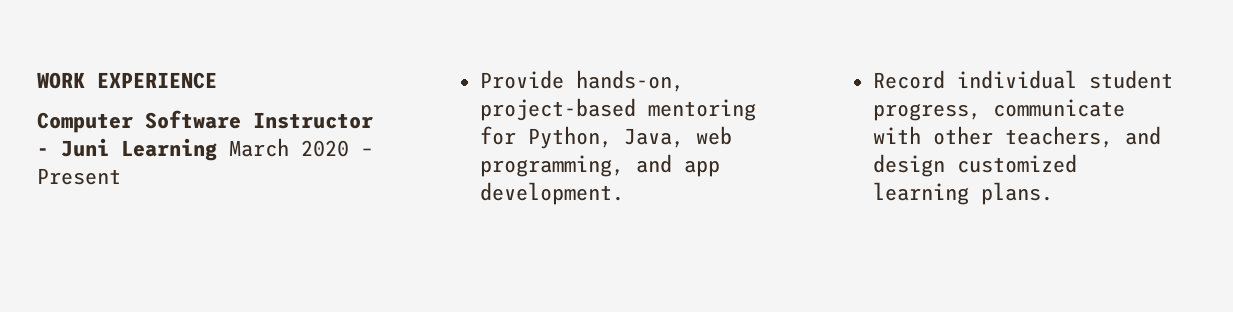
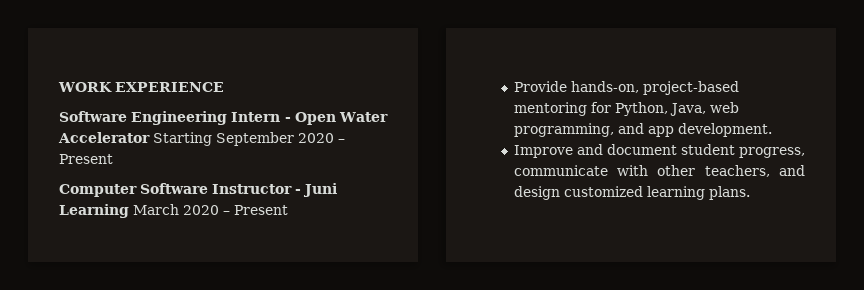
(217, 80) none -> [59,111,389,125] [58,132,345,146] [59,154,113,164] // Software Engineering Intern - Open Water Accelerator Starting September 2020 – Present
[873,70,1078,89] Record individual -> [513,144,677,158] Improve and document

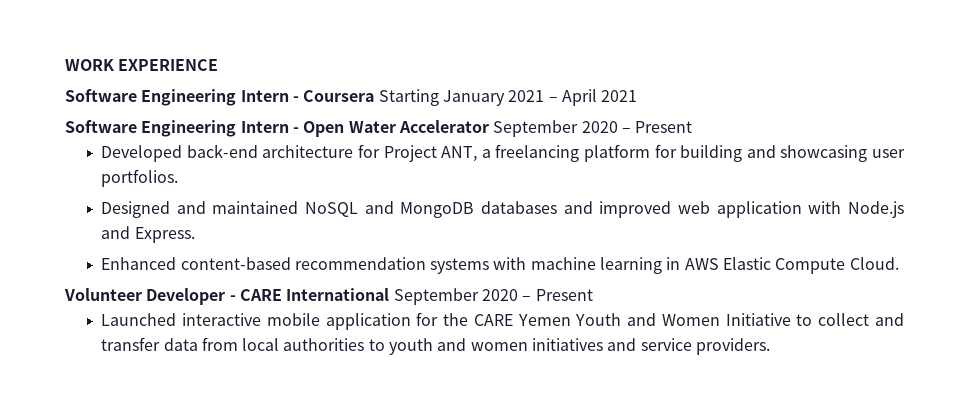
(224, 87) none -> [65,89,638,106] // Software Engineering Intern - Coursera Starting January 2021 – April 2021
[153,132,345,146] [59,154,113,164] [59,183,337,197] [59,204,288,218] [513,81,739,95] [513,102,739,116] [513,123,772,137] [513,144,805,158] [513,165,805,177] [513,186,750,200] Starting September 2020 – Present // Computer Software Instructor - Juni Learning March 2020 – Present // Provide hands-on, project-based mentoring for Python, Java, web programming, and app development. // Improve and document student progress, communicate with other teachers, and design customized learning plans. -> [493,120,693,137] [101,144,905,162] [101,169,179,187] [101,201,905,218] [101,226,195,243] [101,257,899,274] [64,288,593,305] [101,312,905,330] [101,337,771,355] September 2020 – Present // Developed back-end architecture for Project ANT, a freelancing platform for building and showcasing user portfolios. // Designed and maintained NoSQL and MongoDB databases and improved web application with Node.js and Express. // Enhanced content-based recommendation systems with machine learning in AWS Elastic Compute Cloud. // Volunteer Developer - CARE International September 2020 – Present // Launched interactive mobile application for the CARE Yemen Youth and Women Initiative to collect and transfer data from local authorities to youth and women initiatives and service providers.

